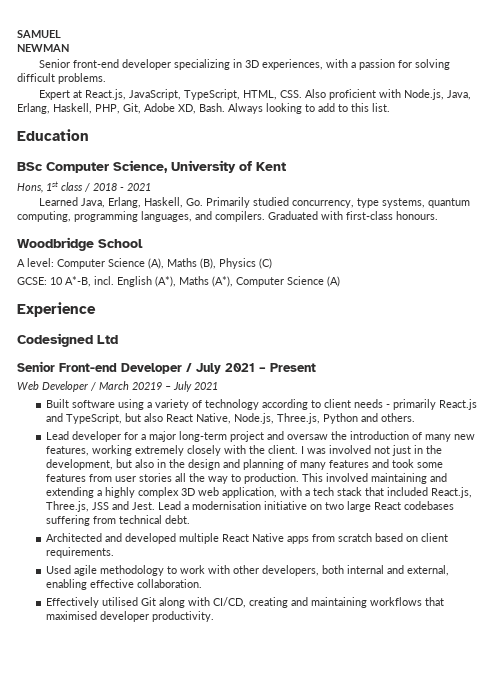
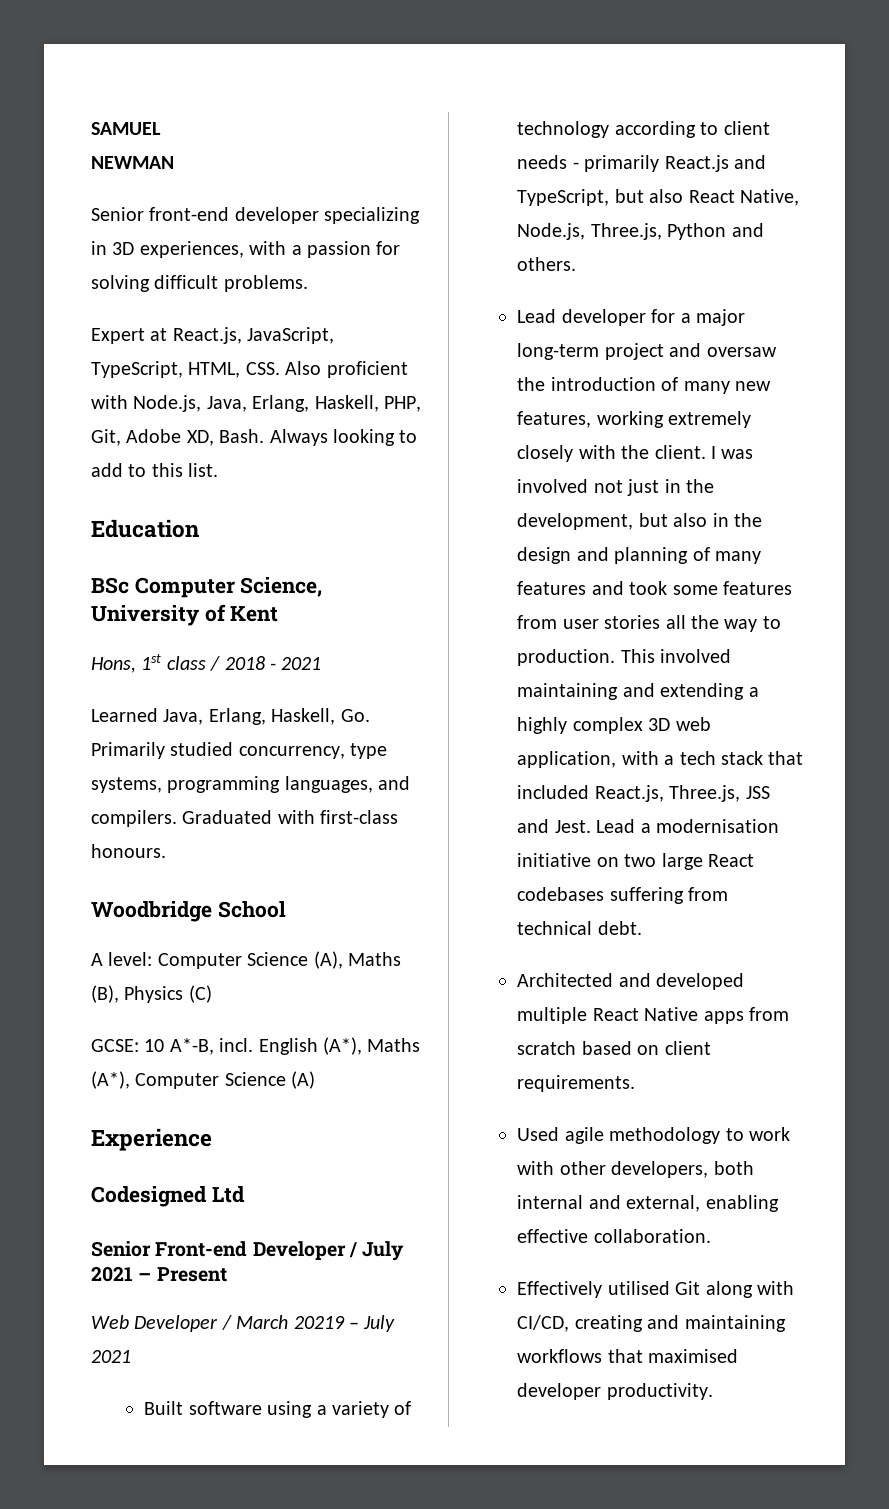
[428,198,471,208] [17,211,71,222] quantum computing, -> (162, 785) none

